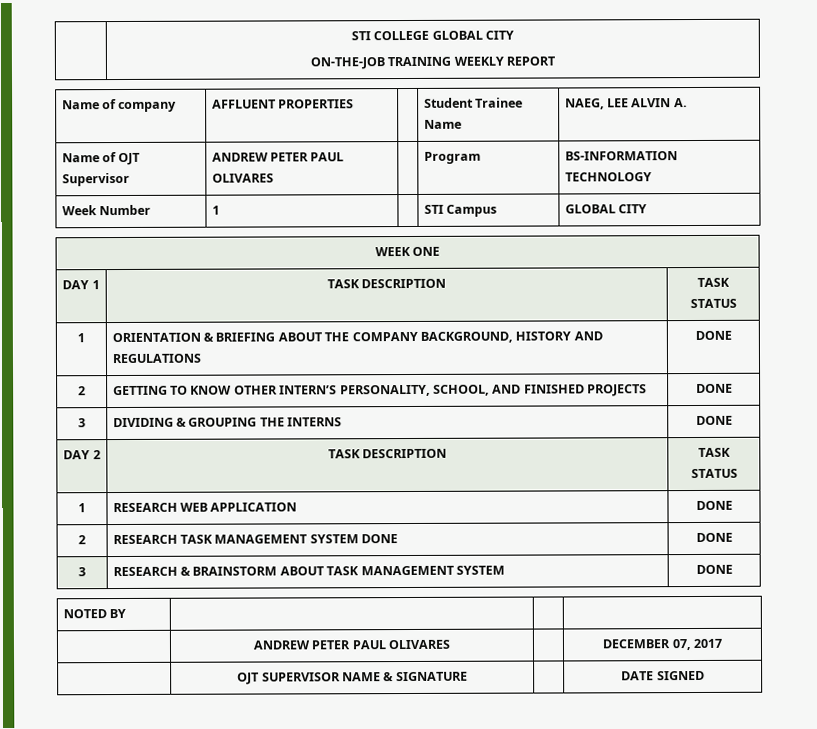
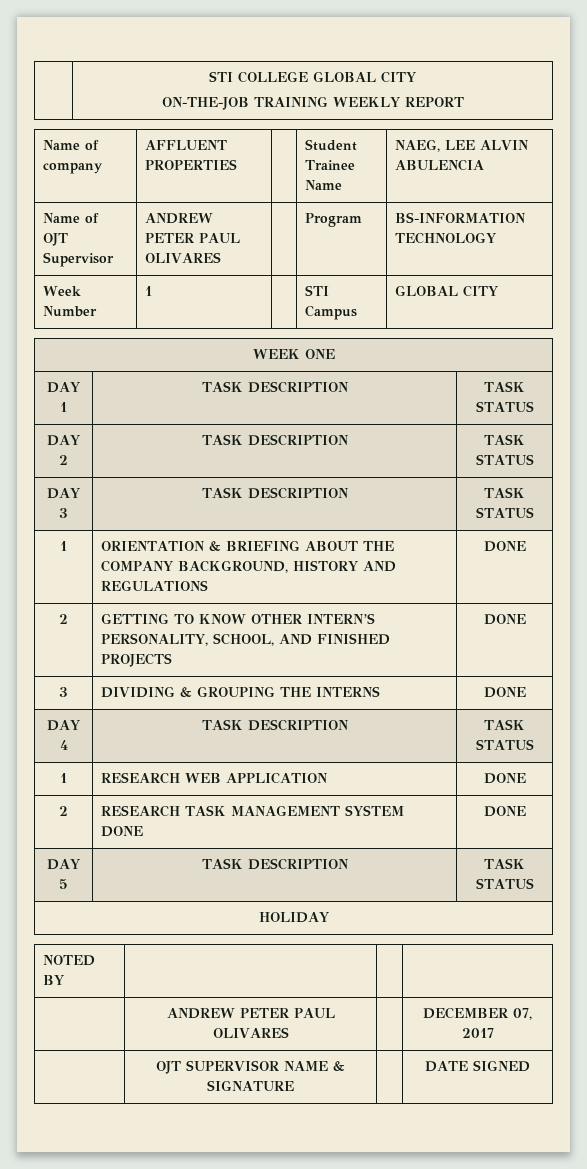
[673,98,688,108] A. -> [395,159,485,171] ABULENCIA
(737, 303) none -> [47,435,81,446] [59,455,68,465] [201,434,349,446] [484,434,525,445] [475,454,534,465] [47,488,81,499] [59,508,68,518] [201,487,349,499] [484,487,525,498] [475,507,534,518] // DAY 2 | TASK DESCRIPTION | TASK STATUS // DAY 3 | TASK DESCRIPTION | TASK STATUS
[92,450,101,460] 2 -> [59,740,68,750] 4
[78,567,86,577] [112,565,505,577] [695,564,733,574] 3 | RESEARCH & BRAINSTORM ABOUT TASK MANAGEMENT SYSTEM | DONE -> [47,859,81,870] [59,879,68,889] [201,858,349,870] [484,858,525,869] [475,878,534,889] [258,912,329,923] DAY 5 | TASK DESCRIPTION | TASK STATUS // HOLIDAY

